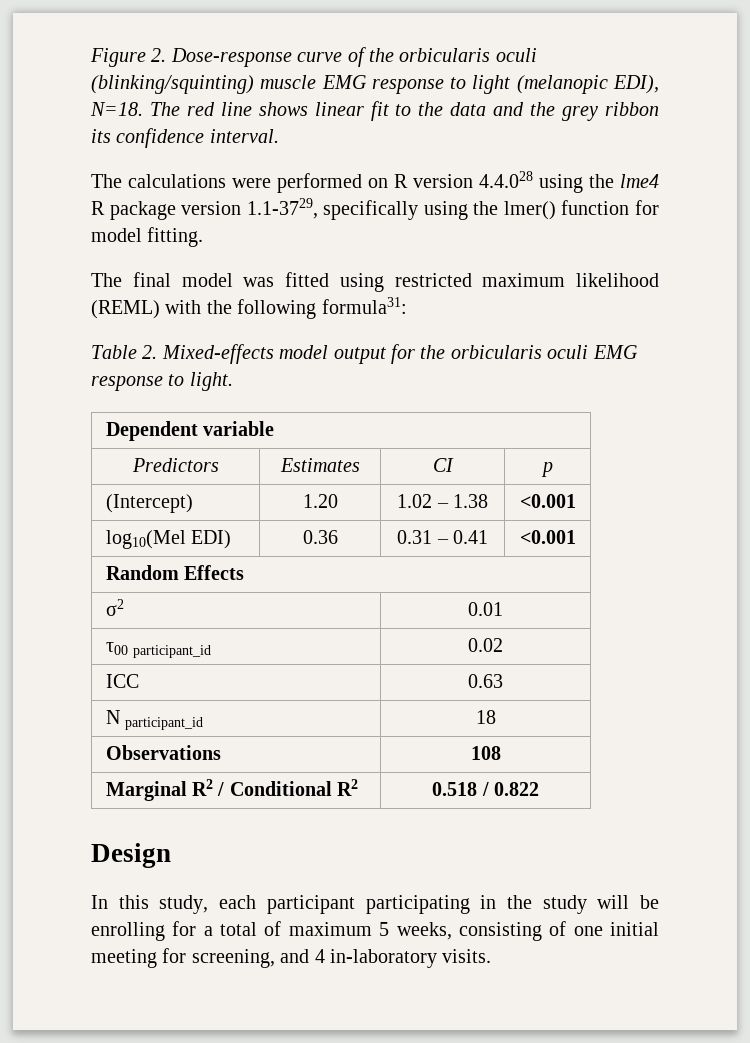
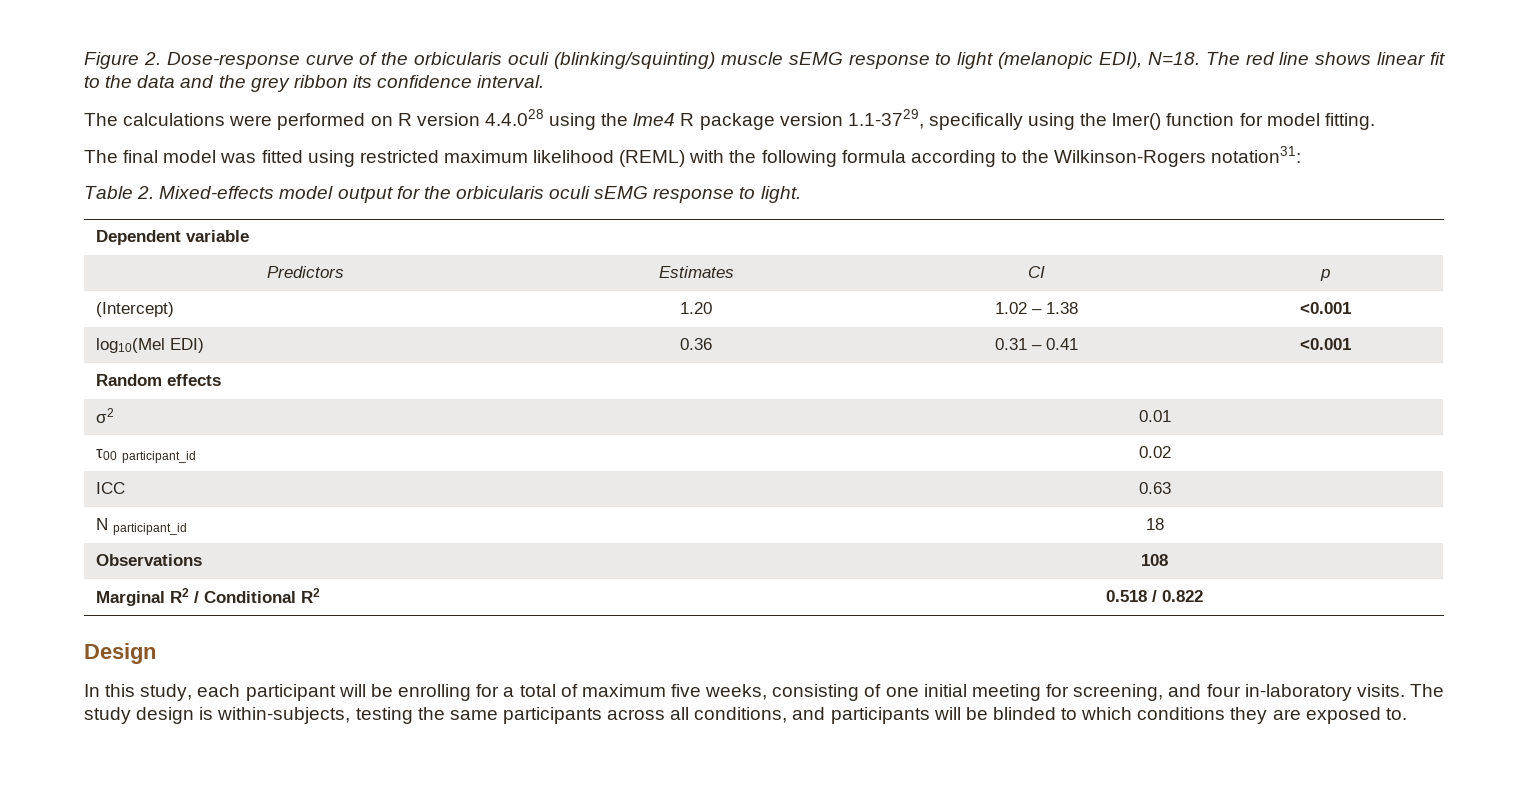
[321,75,367,89] EMG -> [788,52,843,65] sEMG
[321,297,407,314] formula31: -> [841,146,1302,167] formula according to the Wilkinson-Rogers notation31:
[592,345,638,359] EMG -> [594,186,649,199] sEMG
[184,565,245,580] Effects -> [167,374,222,386] effects
[365,895,587,914] participating in the study -> (336, 692) none
[379,922,390,936] 5 -> [670,684,701,697] five
[314,949,325,963] 4 -> [1206,684,1241,697] four
(492, 956) none -> [1410,684,1445,697] [84,707,1407,724] The study design is within-subjects, testing the same participants across all conditions, and participants will be blinded to which conditions they are exposed to.

